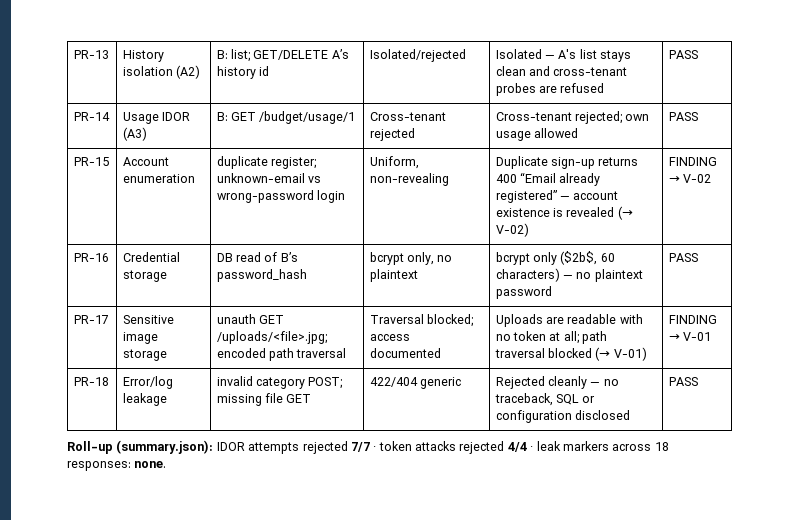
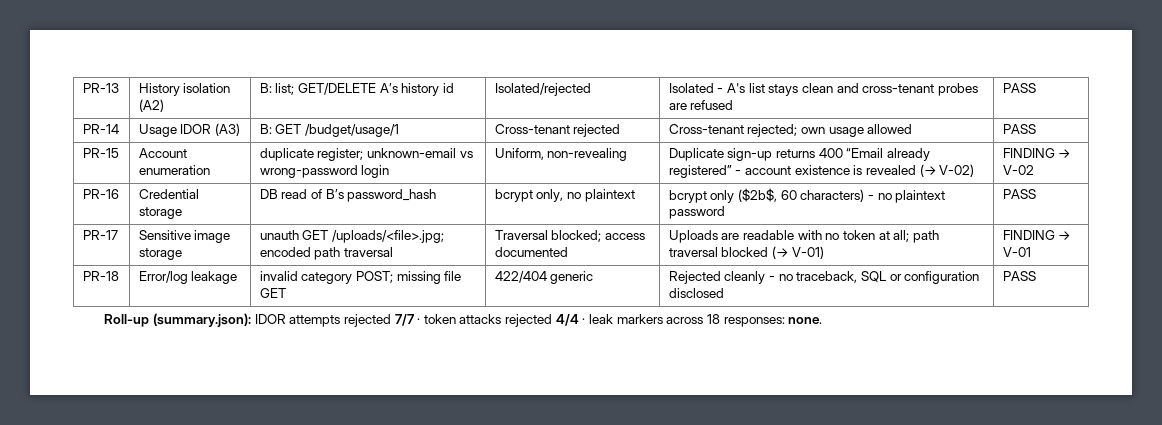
[545,55,556,59] — -> [717,88,724,93] -
[560,196,571,200] — -> [735,170,742,175] -
[563,275,574,279] — -> [867,195,874,200] -
[590,382,601,386] — -> [768,276,775,281] -

